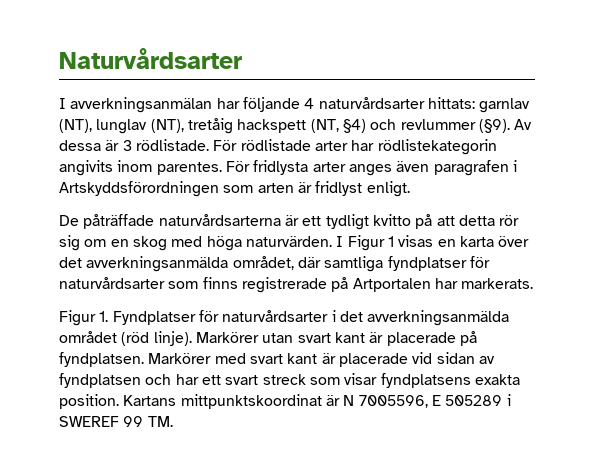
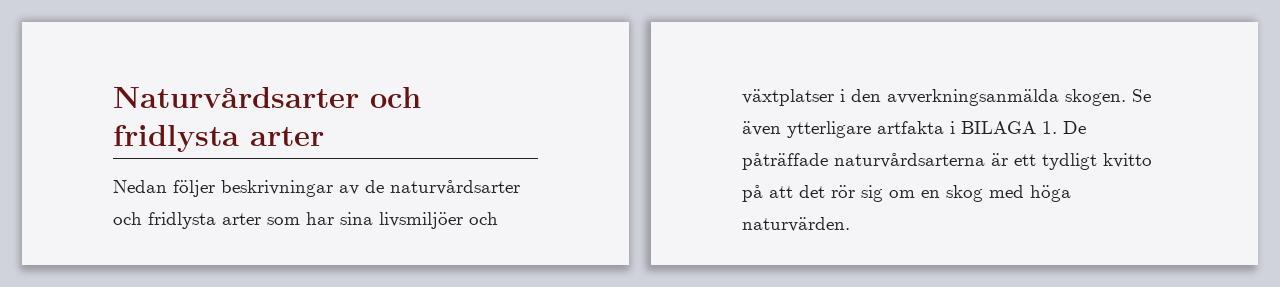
[59,97,531,113] [59,118,533,134] [59,139,497,155] [59,160,517,176] [59,181,410,197] // I avverkningsanmälan har följande 4 naturvårdsarter hittats: garnlav (NT), lunglav (NT), tretåig hackspett (NT, §4) och revlummer (§9). Av dessa är 3 rödlistade. För rödlistade arter har rödlistekategorin angivits inom parentes. För fridlysta arter anges även paragrafen i Artskyddsförordningen som arten är fridlyst enligt. // -> [370,87,421,108] [113,125,324,152] [113,180,520,197] [113,212,498,229] [742,89,1151,106] [742,121,1057,138] och fridlysta arter // Nedan följer beskrivningar av de naturvårdsarter och fridlysta arter som har sina livsmiljöer och växtplatser i den avverkningsanmälda skogen. Se även ytterligare artfakta i BILAGA 1.
[458,215,495,226] detta -> [799,185,825,198] det
[336,235,530,251] [59,256,490,272] [59,277,534,293] [59,310,510,326] [59,331,477,346] [59,352,495,367] [59,373,520,388] [59,394,511,409] [59,416,173,427] I Figur 1 visas en karta över det avverkningsanmälda området, där samtliga fyndplatser för naturvårdsarter som finns registrerade på Artportalen har markerats. // Figur 1. Fyndplatser för naturvårdsarter i det avverkningsanmälda området (röd linje). Markörer utan svart kant är placerade på fyndplatsen. Markörer med svart kant är placerade vid sidan av fyndplatsen och har ett svart streck som visar fyndplatsens exakta position. Kartans mittpunktskoordinat är N 7005596, E 505289 i SWEREF 99 TM. -> (850, 224) none

